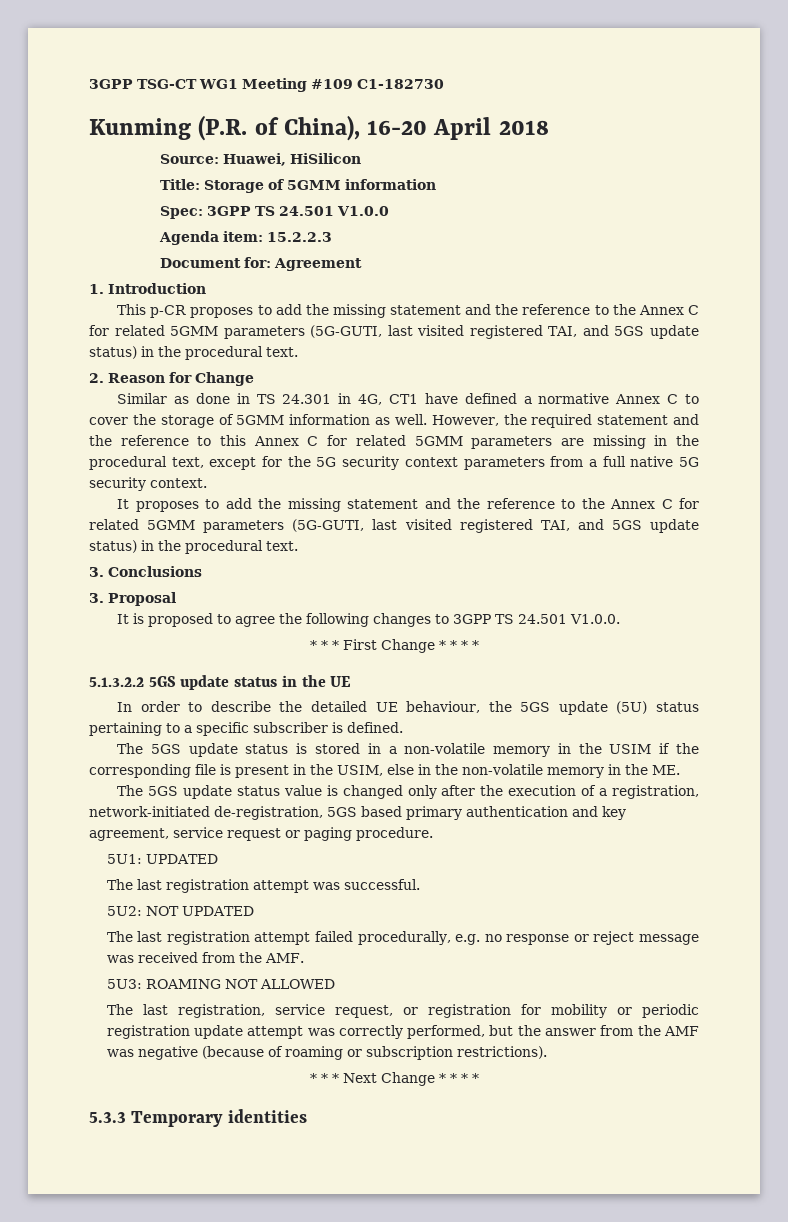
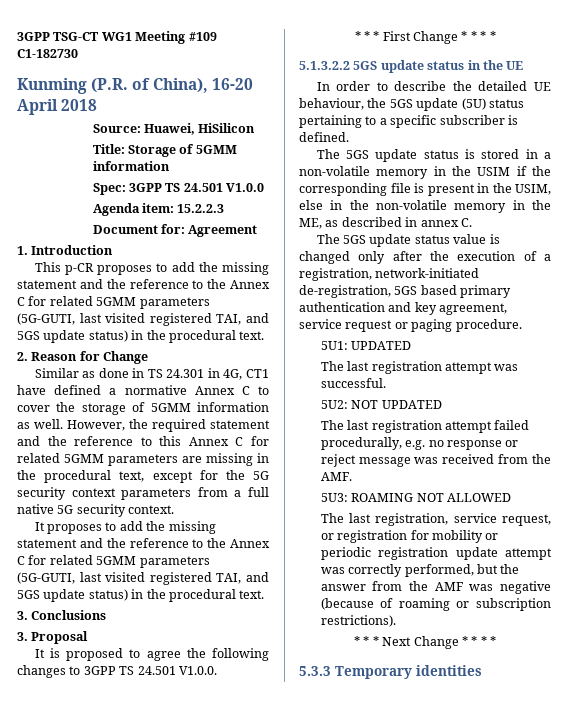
[652,765,680,775] ME. -> [299,217,472,229] ME, as described in annex C.

